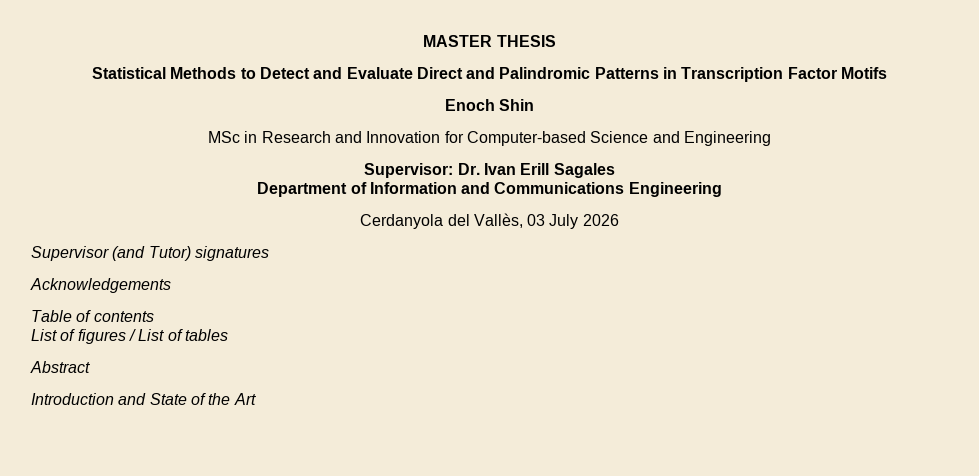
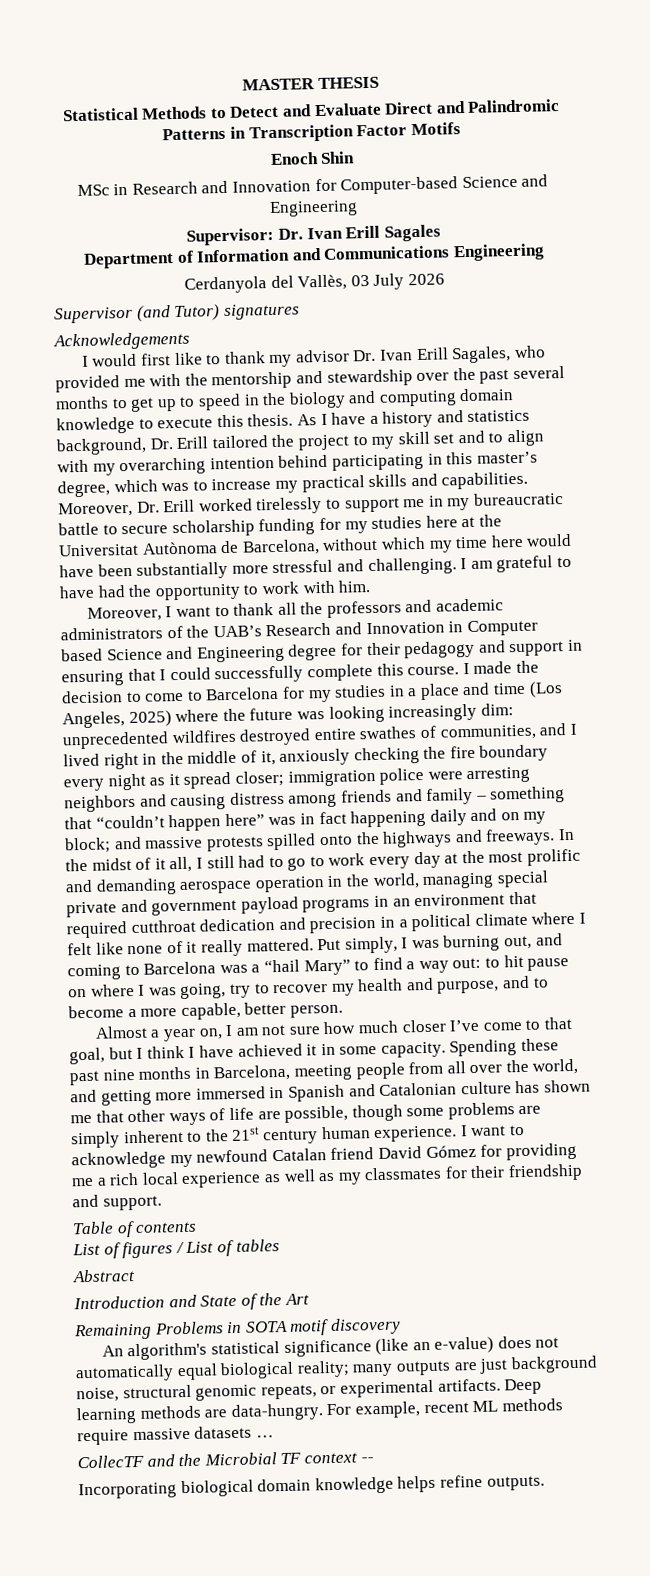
(171, 285) none -> [81,345,546,368] [55,365,565,393] [55,388,515,412] [56,409,531,435] [56,429,545,456] [57,451,538,476] [57,471,529,498] [58,492,564,518] [58,514,502,538] [58,533,573,557] [59,555,572,580] [59,580,371,601] [86,598,505,622] [60,619,538,641] [61,639,583,663] [61,660,539,687] [61,681,563,704] [62,703,514,729] [62,723,577,750] [63,744,549,770] [63,766,531,792] [64,786,566,813] [64,808,547,832] [64,828,575,854] [65,848,582,873] [65,870,549,896] [66,891,537,918] [66,911,586,939] [67,933,563,957] [67,954,570,981] [68,975,549,1000] [68,1001,343,1021] [94,1016,574,1042] [69,1038,560,1065] [69,1058,579,1086] [70,1079,591,1106] [70,1102,542,1126] [71,1124,525,1149] [71,1142,577,1170] [71,1163,584,1189] [72,1194,162,1211] // I would first like to thank my advisor Dr. Ivan Erill Sagales, who provided me with the mentorship and stewardship over the past several months to get up to speed in the biology and computing domain knowledge to execute this thesis. As I have a history and statistics background, Dr. Erill tailored the project to my skill set and to align with my overarching intention behind participating in this master’s degree, which was to increase my practical skills and capabilities. Moreover, Dr. Erill worked tirelessly to support me in my bureaucratic battle to secure scholarship funding for my studies here at the Universitat Autònoma de Barcelona, without which my time here would have been substantially more stressful and challenging. I am grateful to have had the opportunity to work with him. // Moreover, I want to thank all the professors and academic administrators of the UAB’s Research and Innovation in Computer based Science and Engineering degree for their pedagogy and support in ensuring that I could successfully complete this course. I made the decision to come to Barcelona for my studies in a place and time (Los Angeles, 2025) where the future was looking increasingly dim: unprecedented wildfires destroyed entire swathes of communities, and I lived right in the middle of it, anxiously checking the fire boundary every night as it spread closer; immigration police were arresting neighbors and causing distress among friends and family – something that “couldn’t happen here” was in fact happening daily and on my block; and massive protests spilled onto the highways and freeways. In the midst of it all, I still had to go to work every day at the most prolific and demanding aerospace operation in the world, managing special private and government payload programs in an environment that required cutthroat dedication and precision in a political climate where I felt like none of it really mattered. Put simply, I was burning out, and coming to Barcelona was a “hail Mary” to find a way out: to hit pause on where I was going, try to recover my health and purpose, and to become a more capable, better person. // Almost a year on, I am not sure how much closer I’ve come to that goal, but I think I have achieved it in some capacity. Spending these past nine months in Barcelona, meeting people from all over the world, and getting more immersed in Spanish and Catalonian culture has shown me that other ways of life are possible, though some problems are simply inherent to the 21st century human experience. I want to acknowledge my newfound Catalan friend David Gómez for providing me a rich local experience as well as my classmates for their friendship and support.
(256, 399) none -> [74,1317,401,1341] [101,1335,560,1361] [75,1355,598,1383] [76,1378,543,1403] [76,1398,563,1425] [77,1425,274,1446] [77,1452,374,1469] [78,1474,545,1500] // Remaining Problems in SOTA motif discovery // An algorithm's statistical significance (like an e-value) does not automatically equal biological reality; many outputs are just background noise, structural genomic repeats, or experimental artifacts. Deep learning methods are data-hungry. For example, recent ML methods require massive datasets … // CollecTF and the Microbial TF context -- // Incorporating biological domain knowledge helps refine outputs.

